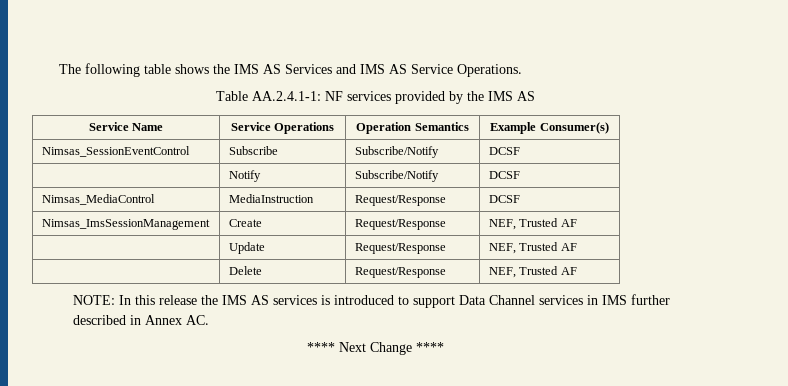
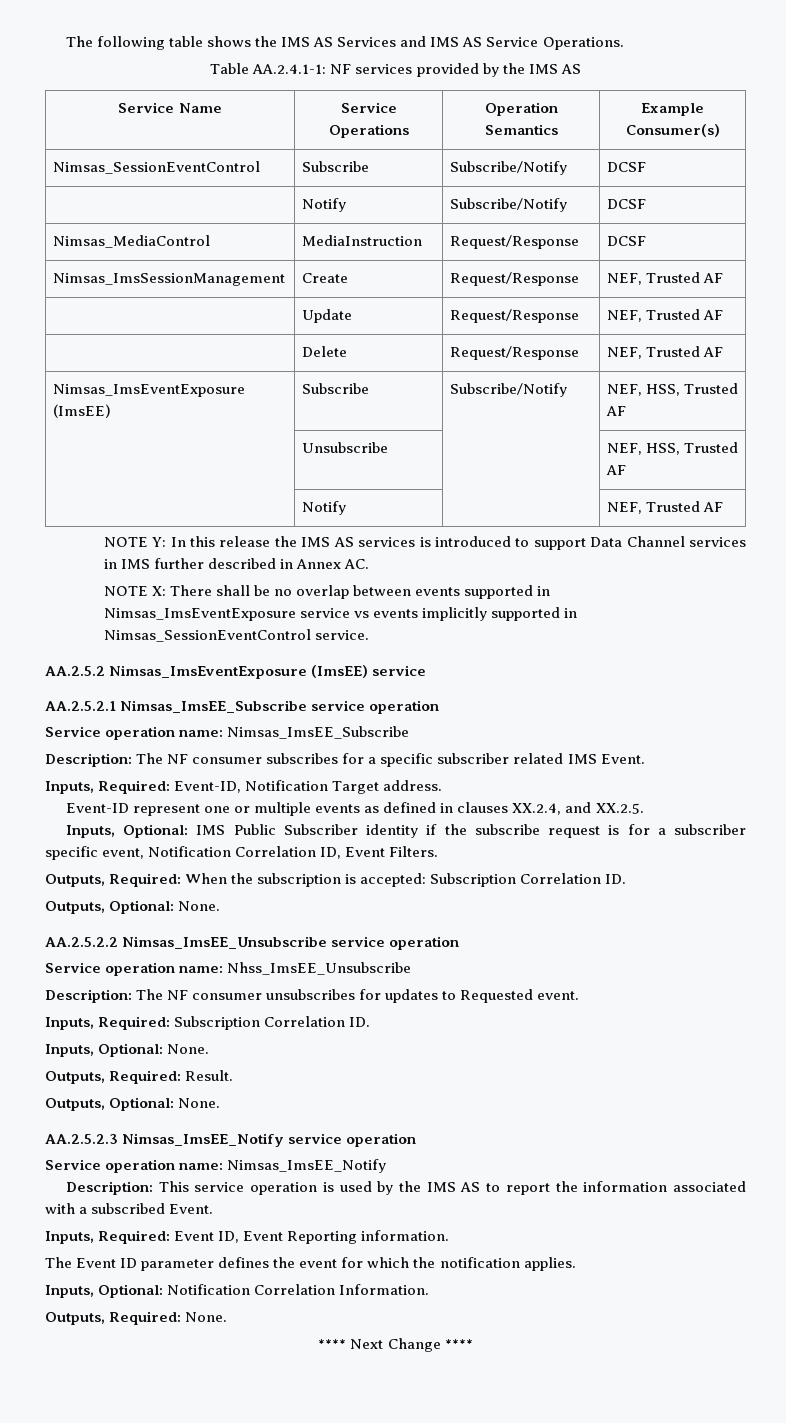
[72,295,115,305] // NOTE: -> [52,384,245,397] [52,404,111,418] [301,383,369,394] [449,383,567,397] [606,383,738,396] [605,406,626,416] [301,442,388,453] [606,442,738,455] [605,465,626,475] [301,501,346,515] [606,501,723,514] [103,537,167,547] // Nimsas_ImsEventExposure (ImsEE) | Subscribe | Subscribe/Notify | NEF, HSS, Trusted AF // | Unsubscribe | | NEF, HSS, Trusted AF // | Notify | | NEF, Trusted AF // NOTE Y:
(209, 320) none -> [103,585,551,599] [103,607,578,621] [103,629,369,642] [45,665,427,679] [45,700,440,714] [45,726,410,740] [45,753,645,767] [45,780,443,794] [65,802,644,816] [65,824,746,838] [45,846,439,860] [45,873,627,887] [45,900,221,914] [45,936,460,950] [45,962,412,976] [45,989,580,1003] [45,1016,371,1030] [45,1043,210,1057] [45,1070,234,1084] [45,1097,221,1111] [45,1133,417,1147] [45,1159,387,1173] [65,1181,747,1195] [45,1203,214,1214] [45,1230,450,1244] [45,1257,576,1271] [45,1284,430,1298] [45,1311,228,1325] // NOTE X: There shall be no overlap between events supported in Nimsas_ImsEventExposure service vs events implicitly supported in Nimsas_SessionEventControl service. // AA.2.5.2 Nimsas_ImsEventExposure (ImsEE) service // AA.2.5.2.1 Nimsas_ImsEE_Subscribe service operation // Service operation name: Nimsas_ImsEE_Subscribe // Description: The NF consumer subscribes for a specific subscriber related IMS Event. // Inputs, Required: Event-ID, Notification Target address. // Event-ID represent one or multiple events as defined in clauses XX.2.4, and XX.2.5. // Inputs, Optional: IMS Public Subscriber identity if the subscribe request is for a subscriber specific event, Notification Correlation ID, Event Filters. // Outputs, Required: When the subscription is accepted: Subscription Correlation ID. // Outputs, Optional: None. // AA.2.5.2.2 Nimsas_ImsEE_Unsubscribe service operation // Service operation name: Nhss_ImsEE_Unsubscribe // Description: The NF consumer unsubscribes for updates to Requested event. // Inputs, Required: Subscription Correlation ID. // Inputs, Optional: None. // Outputs, Required: Result. // Outputs, Optional: None. // AA.2.5.2.3 Nimsas_ImsEE_Notify service operation // Service operation name: Nimsas_ImsEE_Notify // Description: This service operation is used by the IMS AS to report the information associated with a subscribed Event. // Inputs, Required: Event ID, Event Reporting information. // The Event ID parameter defines the event for which the notification applies. // Inputs, Optional: Notification Correlation Information. // Outputs, Required: None.

